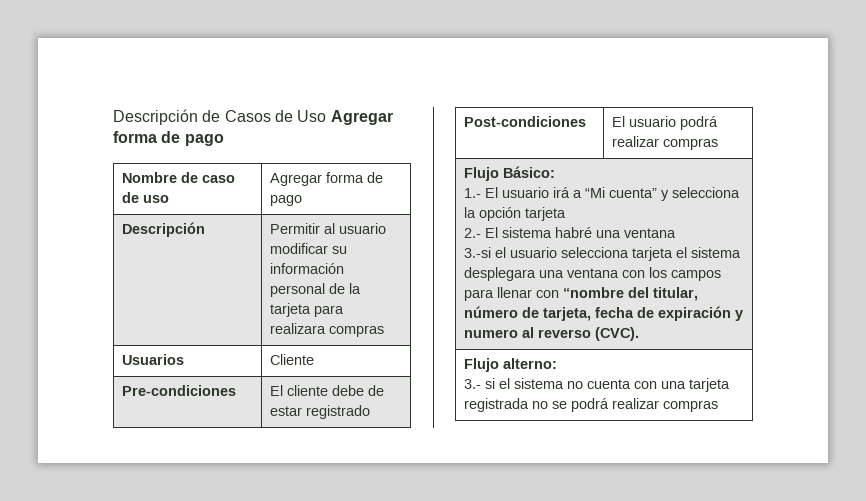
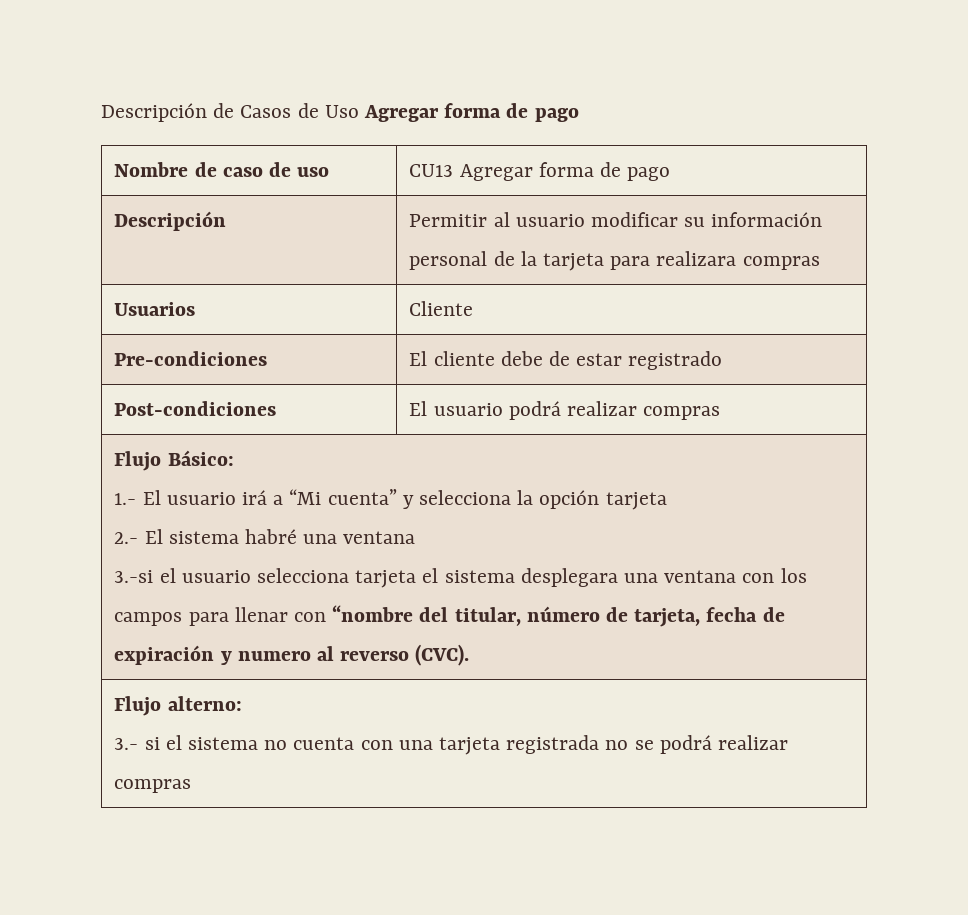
(170, 199) none -> [409,164,454,177] CU13

